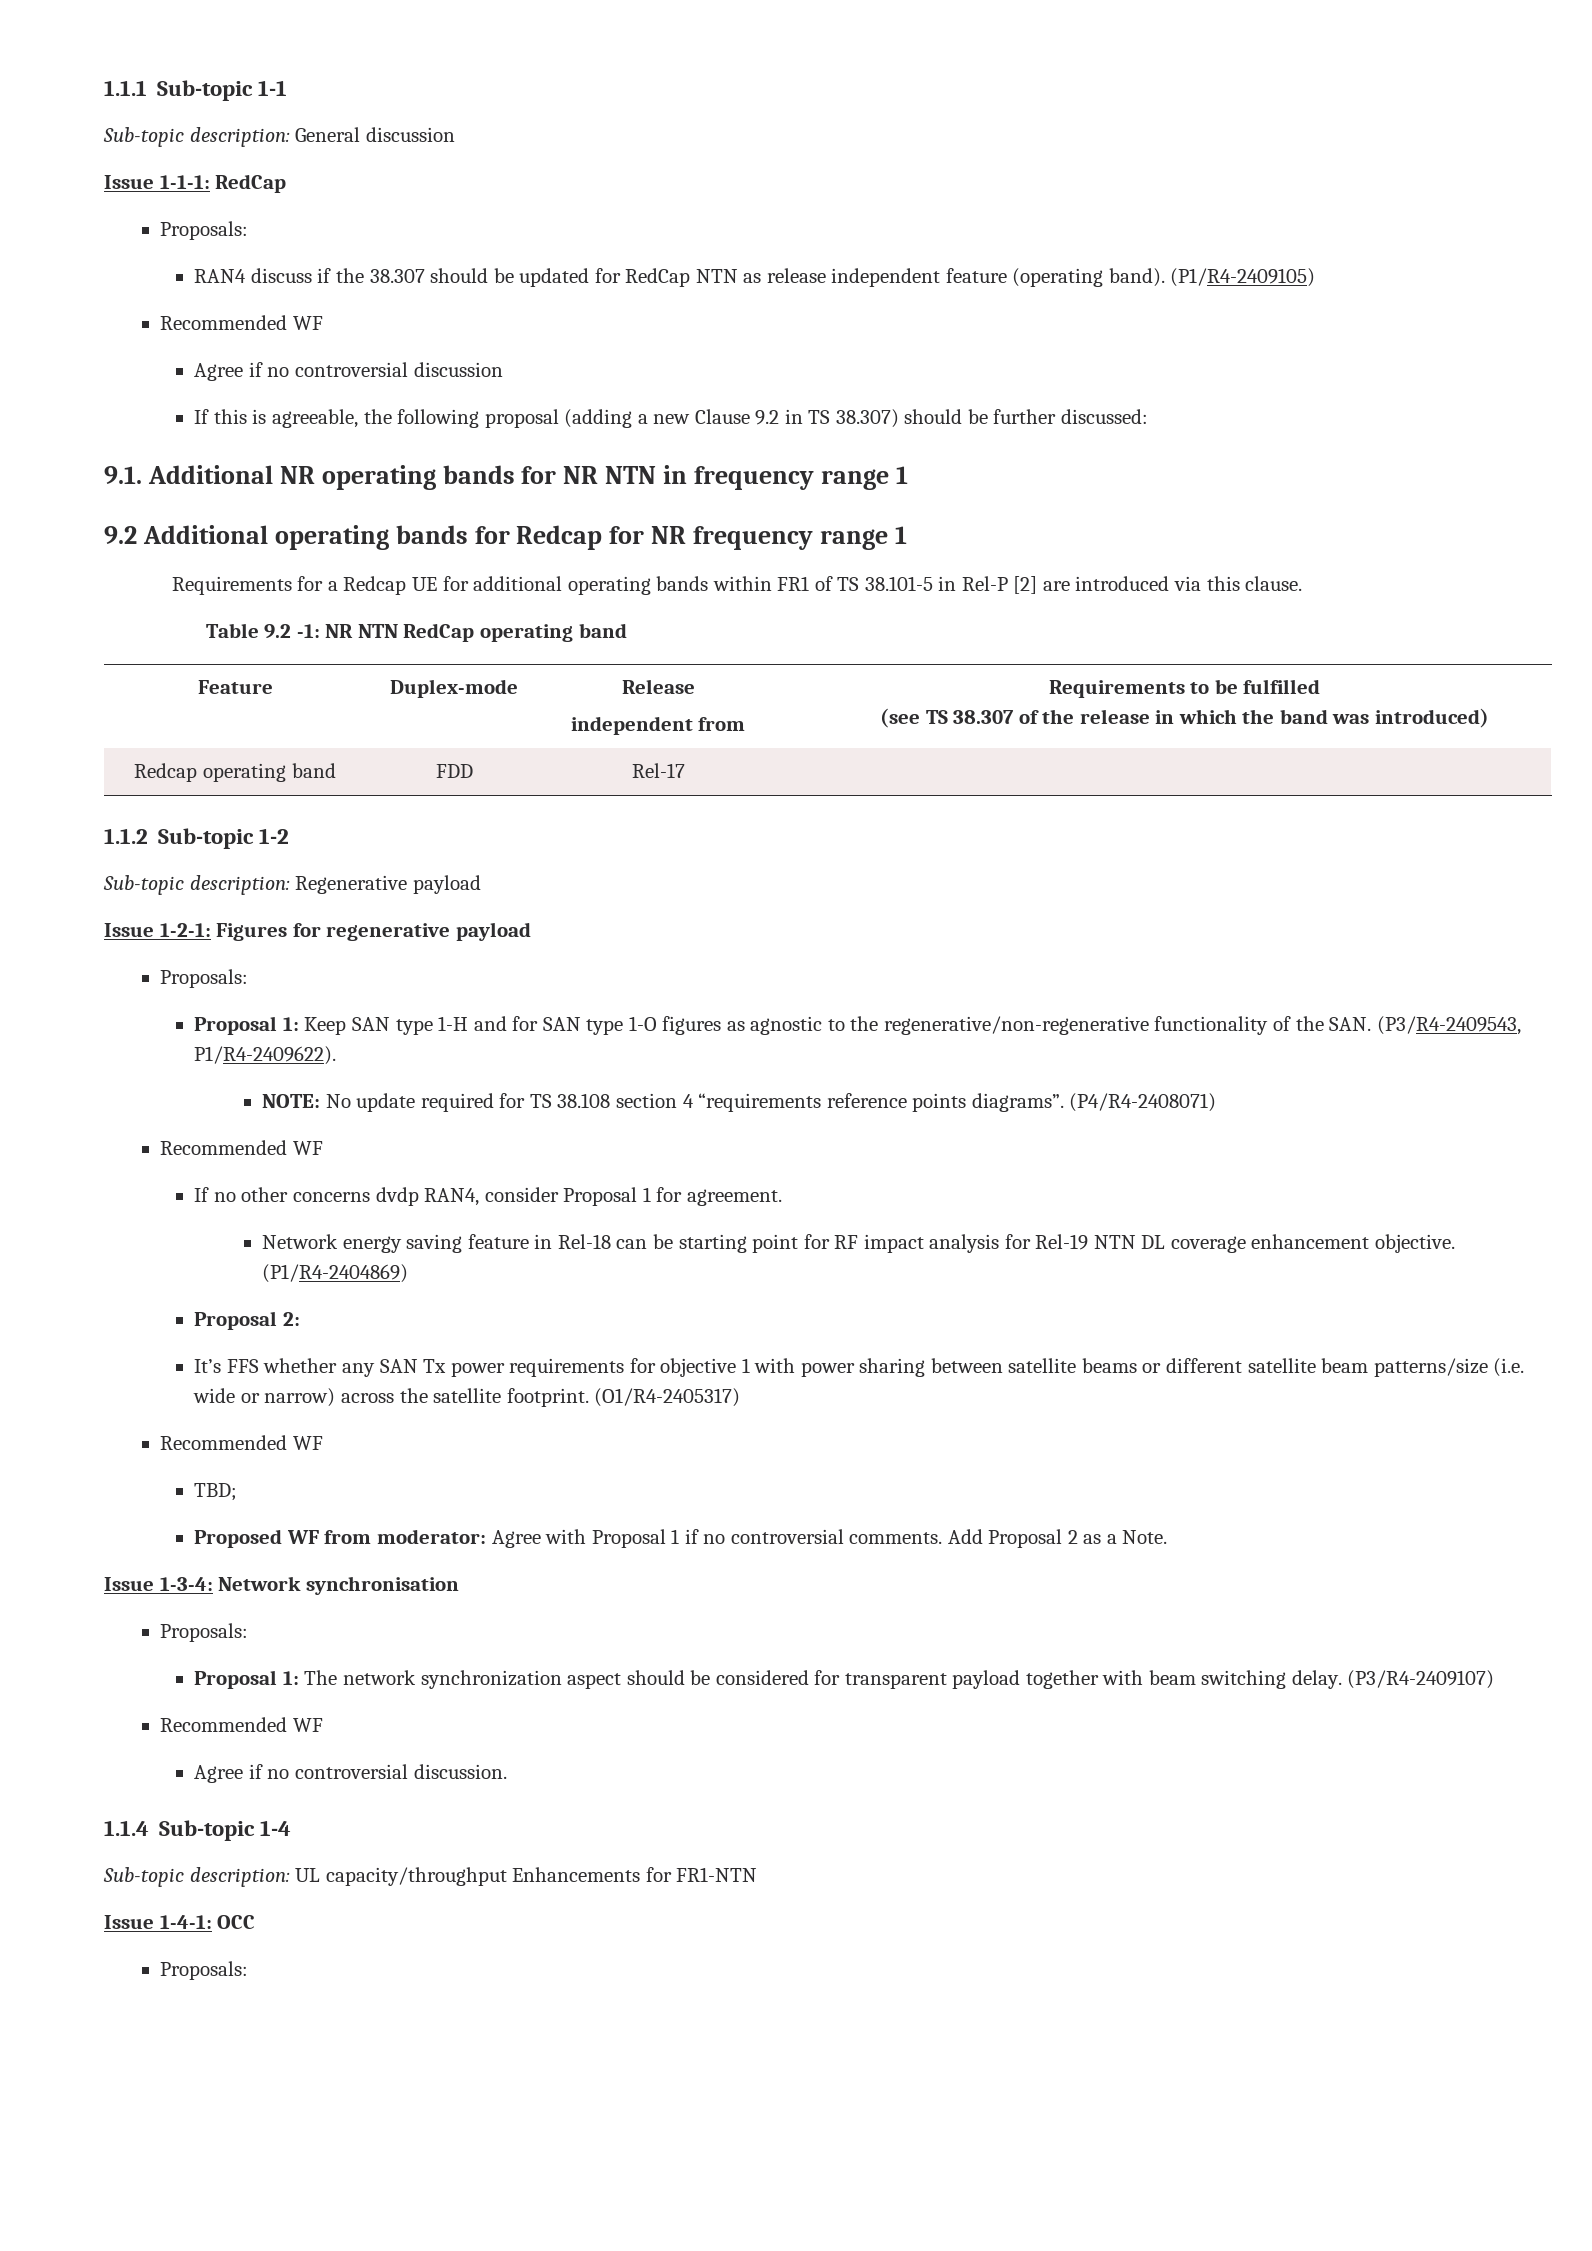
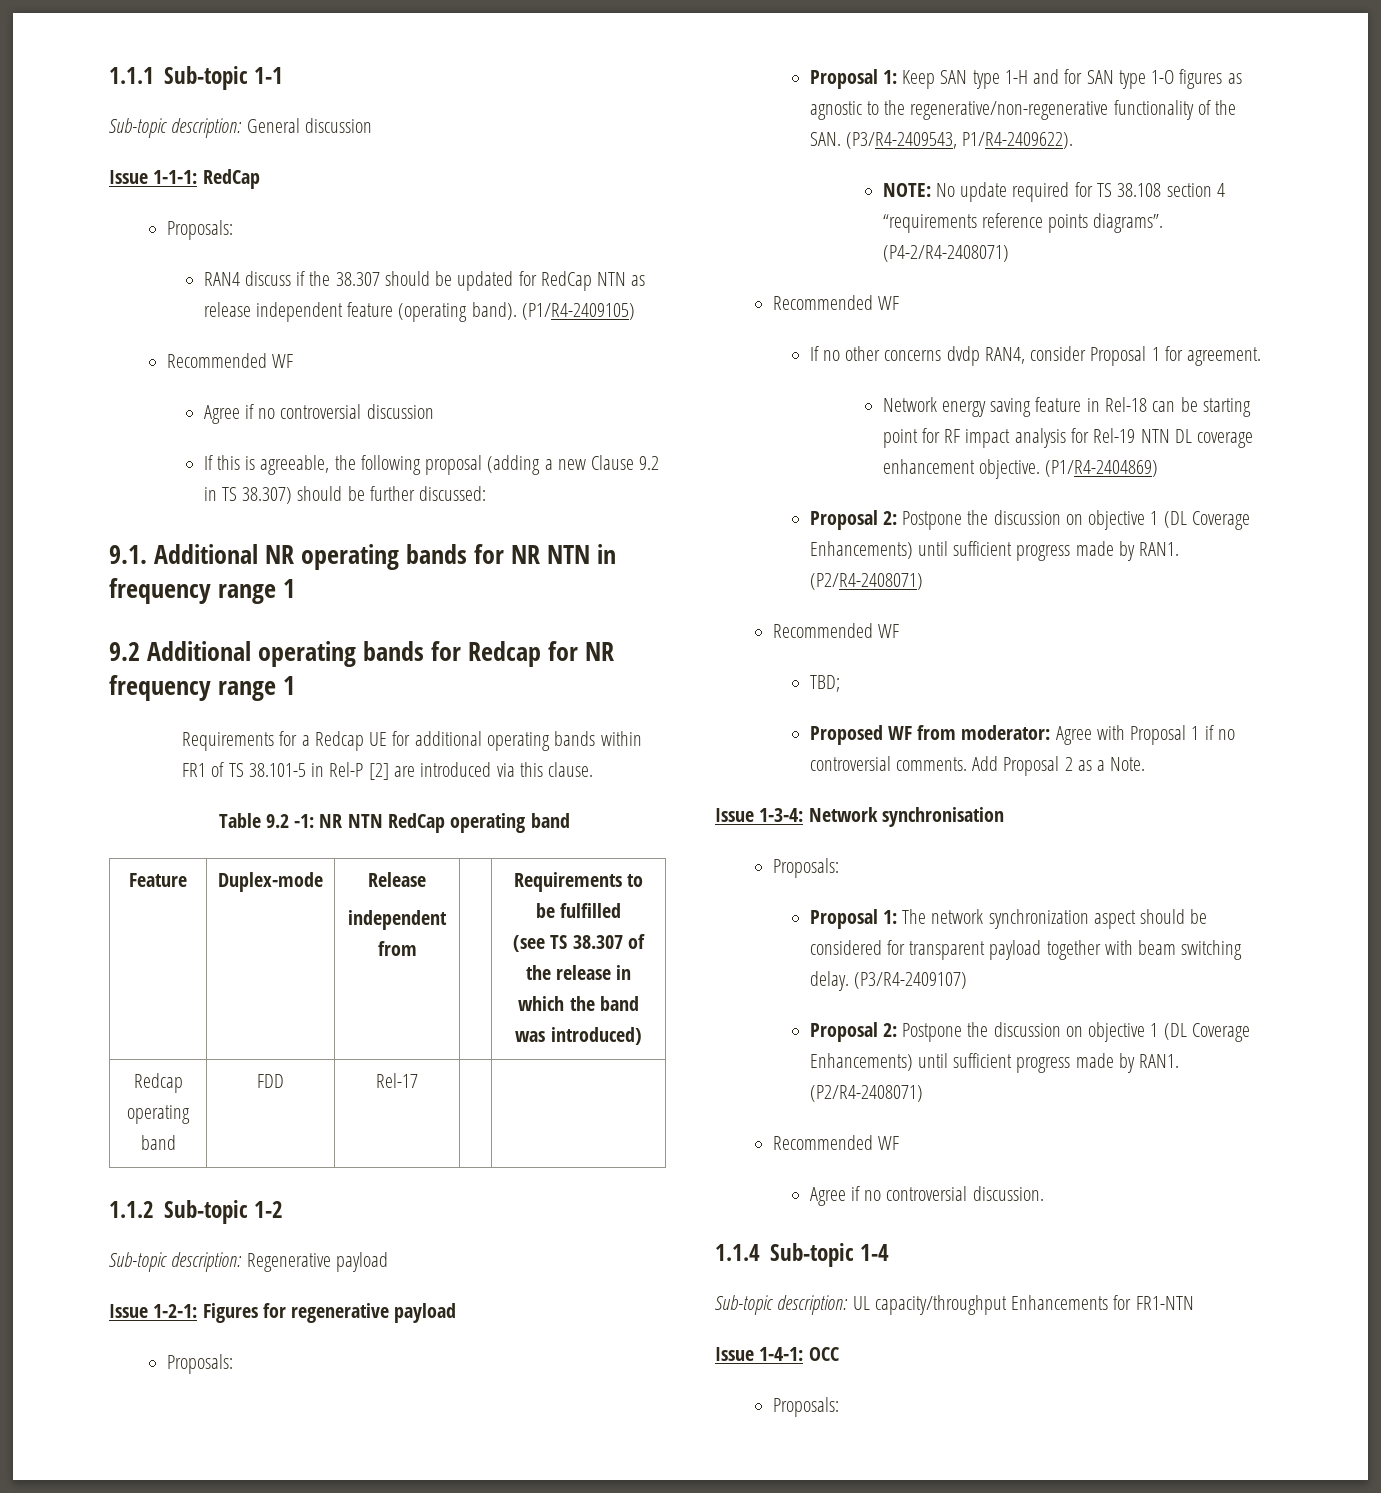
[1069,1093,1217,1112] (P4/R4-2408071) -> [882,245,1009,262] (P4-2/R4-2408071)
[194,1358,1525,1377] [193,1388,741,1407] // It’s FFS whether any SAN Tx power requirements for objective 1 with power sharing between satellite beams or different satellite beam patterns/size (i.e. wide or narrow) across the satellite footprint. (O1/R4-2405317) -> [902,510,1250,530] [809,541,1180,561] [809,573,923,590] Postpone the discussion on objective 1 (DL Coverage Enhancements) until sufficient progress made by RAN1. (P2/R4-2408071)
(1495, 1679) none -> [809,1022,1250,1042] [809,1053,1180,1073] [809,1085,923,1102] // Proposal 2: Postpone the discussion on objective 1 (DL Coverage Enhancements) until sufficient progress made by RAN1. (P2/R4-2408071)

